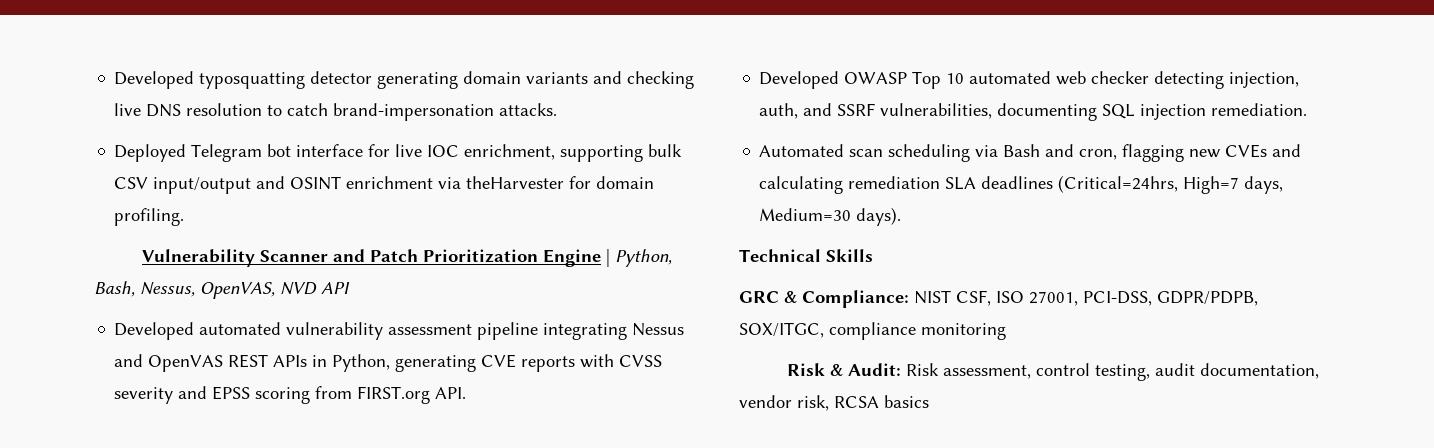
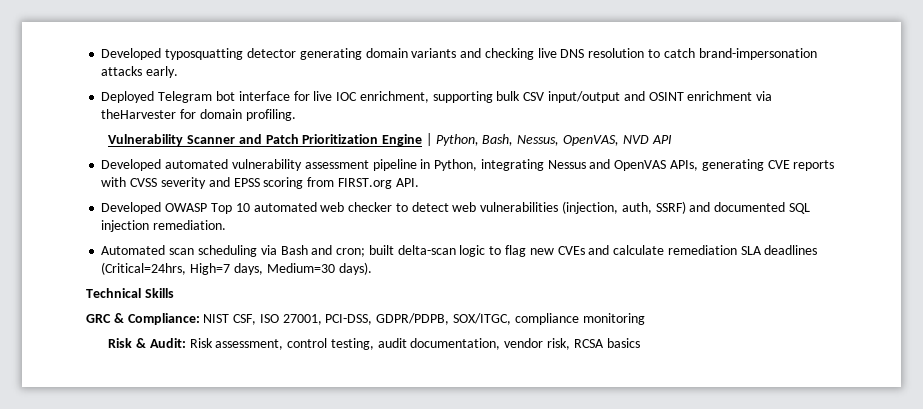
[499,103,558,116] attacks. -> [101,66,179,78] attacks early.
(539, 331) none -> [420,159,478,171] in Python,
[228,354,391,372] REST APIs in Python, -> [669,160,698,171] APIs,
[1154,71,1300,89] [759,103,1098,121] detecting injection, auth, and SSRF vulnerabilities, documenting -> [395,201,786,214] to detect web vulnerabilities (injection, auth, SSRF) and documented
[1079,144,1185,162] cron, flagging -> [336,245,526,257] cron; built delta-scan logic to flag
[759,176,844,194] calculating -> [613,245,665,255] calculate

